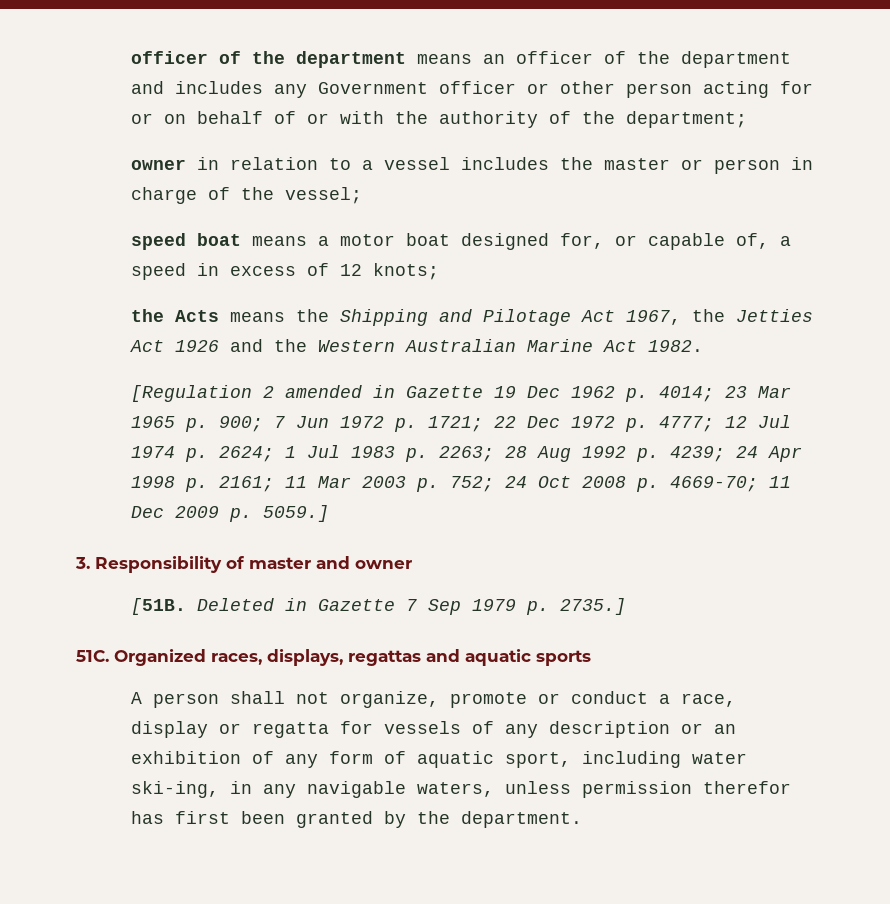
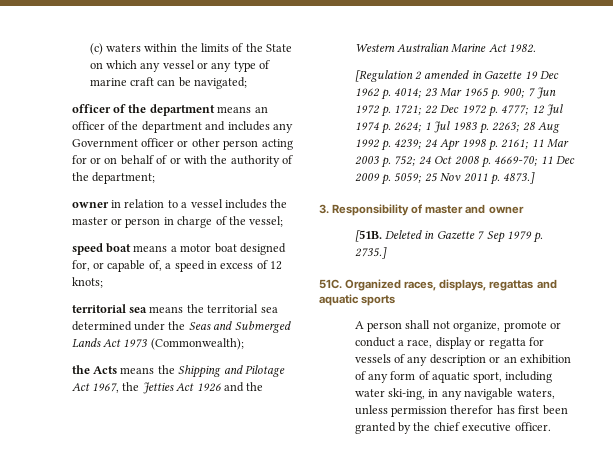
(131, 57) none -> [89,43,293,55] [89,60,271,72] [89,77,248,89] (c) waters within the limits of the State on which any vessel or any type of marine craft can be navigated; //
(440, 271) none -> [71,304,278,313] [71,321,291,333] [71,338,244,350] // territorial sea means the territorial sea determined under the Seas and Submerged Lands Act 1973 (Commonwealth);
[263,505,330,522] 5059.] -> [394,172,536,185] 5059; 25 Nov 2011 p. 4873.]
[461,811,583,828] department. -> [433,422,551,432] chief executive officer.

